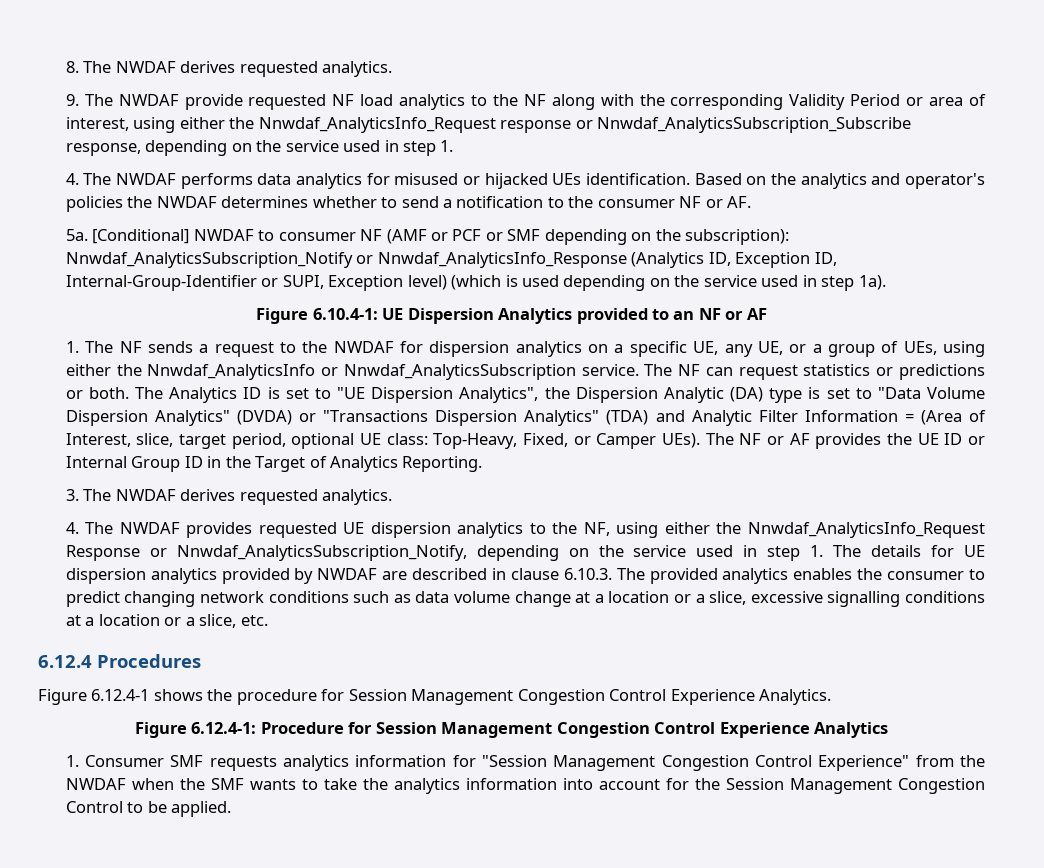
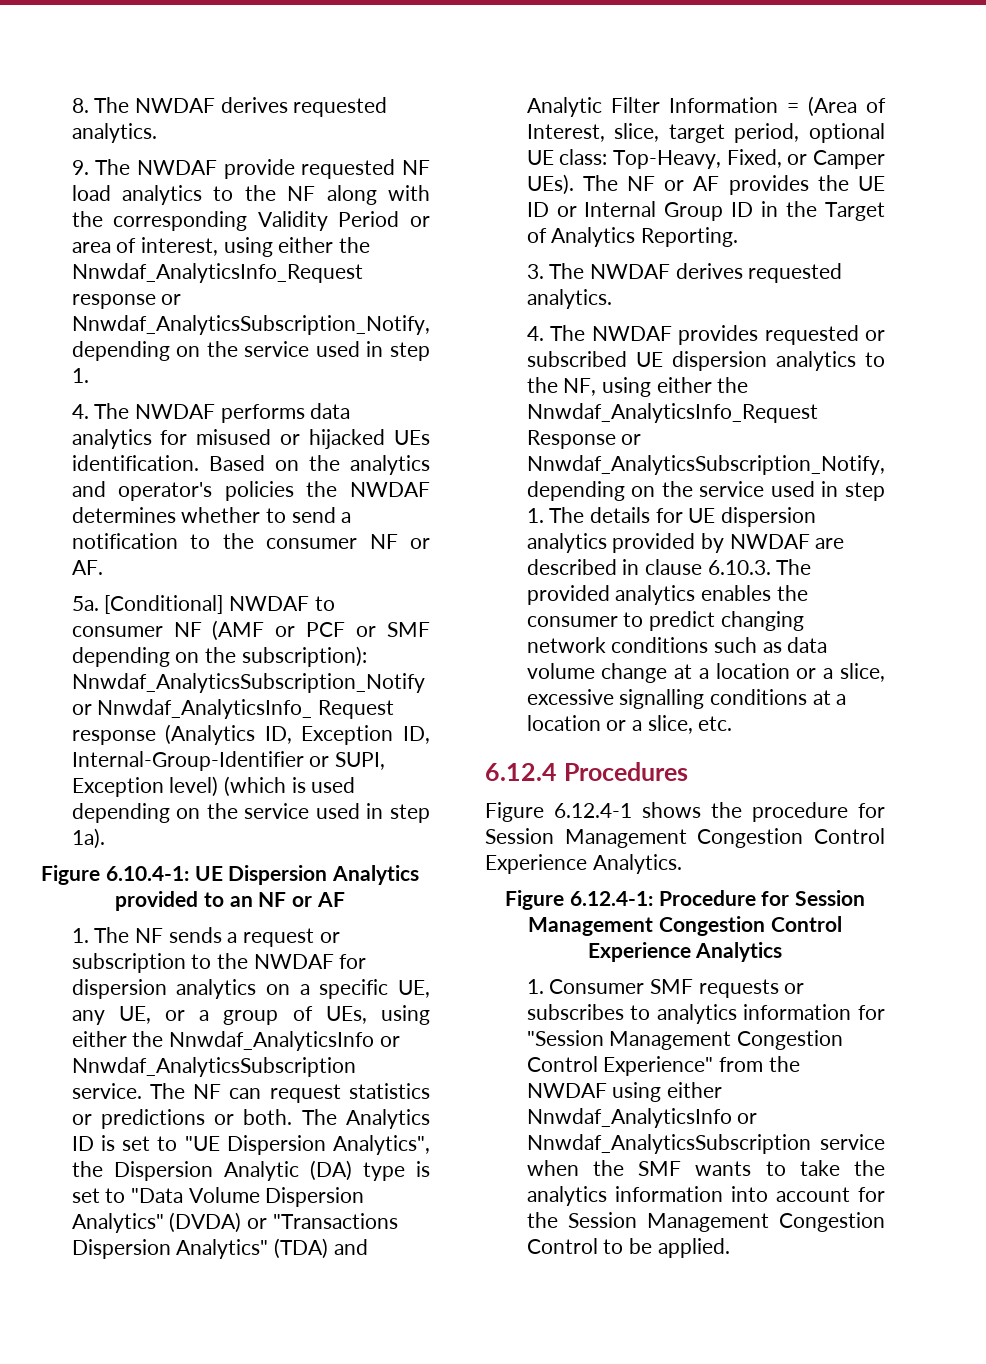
[597,117,912,133] [65,143,141,156] Nnwdaf_AnalyticsSubscription_Subscribe response, -> [71,315,430,335] Nnwdaf_AnalyticsSubscription_Notify,
[377,252,627,268] Nnwdaf_AnalyticsInfo_Response -> [97,699,394,719] [71,730,156,745] Nnwdaf_AnalyticsInfo_ Request response
(274, 349) none -> [319,932,340,943] [71,953,186,973] or subscription
(337, 530) none -> [865,330,885,341] [526,351,627,367] or subscribed
(277, 763) none -> [784,983,805,994] [526,1004,651,1020] or subscribes to
(126, 784) none -> [612,1082,722,1102] [526,1108,758,1128] [526,1134,885,1154] using either Nnwdaf_AnalyticsInfo or Nnwdaf_AnalyticsSubscription service

